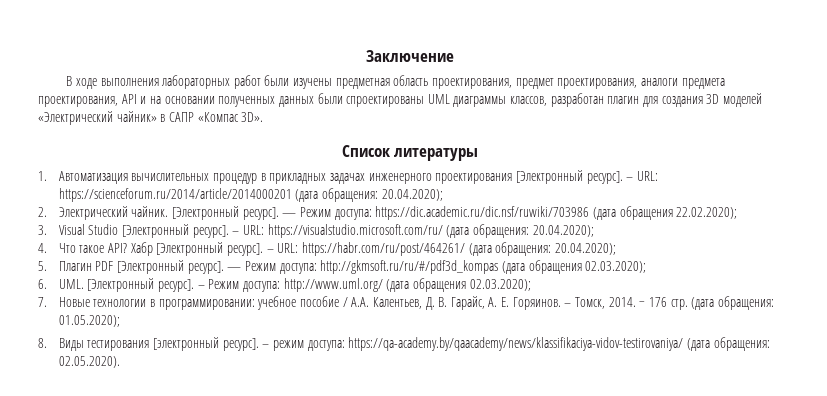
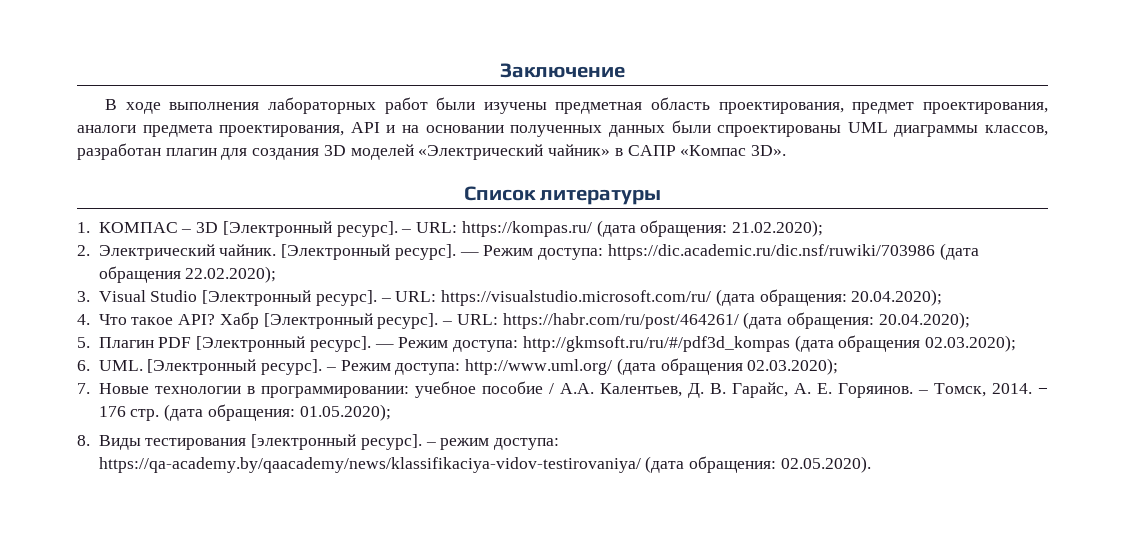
[58,170,658,184] [58,188,443,202] Автоматизация вычислительных процедур в прикладных задачах инженерного проектирования [Электронный ресурс]. – URL: https://scienceforum.ru/2014/article/2014000201 (дата обращения: 20.04.2020); -> [98,220,824,237] КОМПАС – 3D [Электронный ресурс]. – URL: https://kompas.ru/ (дата обращения: 21.02.2020);

